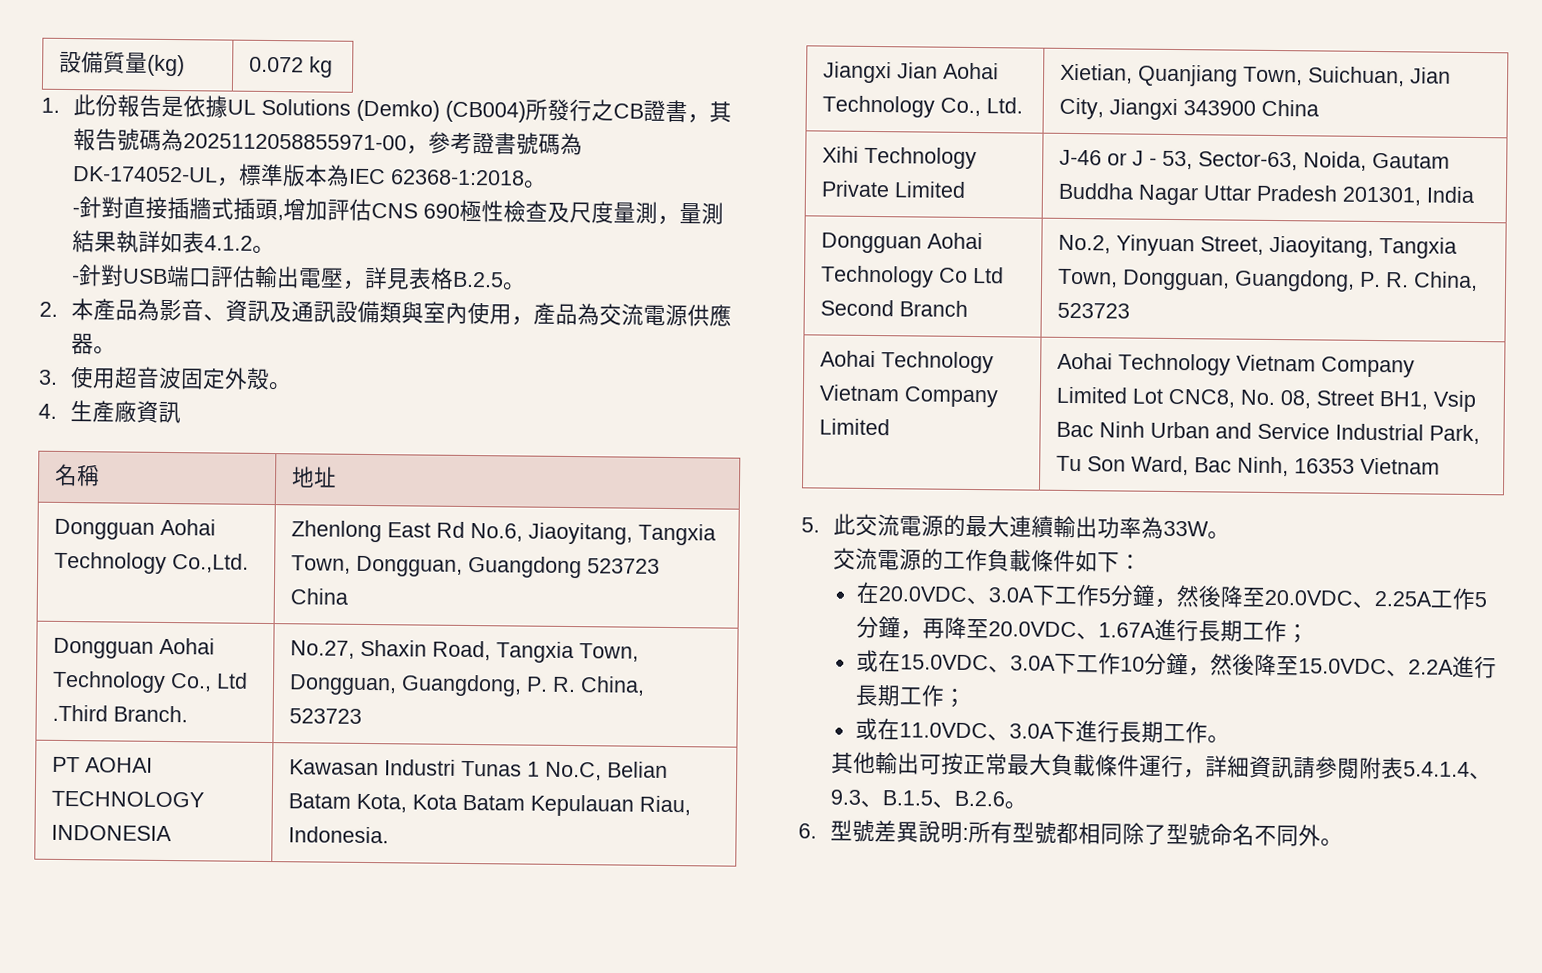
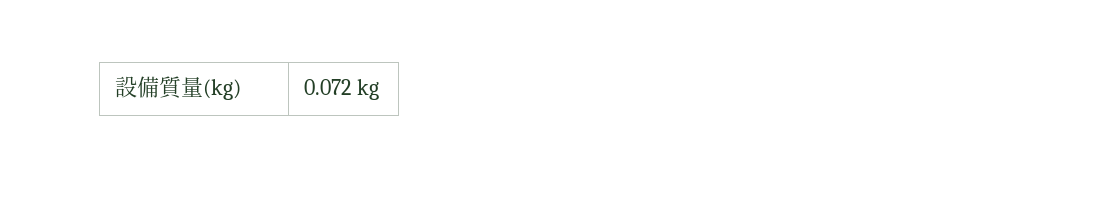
[41,94,732,124] [72,128,583,156] [72,163,547,189] [71,196,724,226] [71,230,275,255] [70,264,526,291] [39,298,732,327] [70,333,116,355] [38,366,292,391] [38,400,181,425] [54,463,101,487] [291,466,338,488] [54,518,217,540] [54,551,250,574] [291,520,717,546] [291,555,661,579] [290,588,349,605] [53,637,216,659] [52,670,249,693] [52,704,189,723] [290,639,640,664] [289,674,646,697] [289,708,363,724] [52,756,154,773] [51,790,205,808] [51,824,173,842] [289,759,669,781] [288,793,692,817] [288,826,390,844] [823,61,1000,84] [822,95,1024,118] [1060,63,1452,87] [1059,97,1320,121] [822,146,978,170] [821,180,967,198] [1059,149,1451,171] [1058,182,1476,206] [821,232,984,254] [820,265,1005,288] [820,299,969,317] [1058,234,1458,259] [1058,268,1479,292] [1057,302,1131,319] [820,350,995,374] [819,384,999,408] [819,418,891,436] [1057,352,1416,378] [1056,386,1477,413] [1056,421,1481,445] [1056,455,1441,477] [801,513,1230,540] [832,547,1142,573] [855,581,1487,611] [855,615,1309,644] [855,649,1497,679] [854,684,966,708] [854,717,1230,744] [830,751,1492,780] [829,789,1027,810] [798,819,1343,847] // 1.此份報告是依據UL Solutions (Demko) (CB004)所發行之CB證書，其報告號碼為2025112058855971-00，參考證書號碼為DK-174052-UL，標準版本為IEC 62368-1:2018。 // -針對直接插牆式插頭,增加評估CNS 690極性檢查及尺度量測，量測結果執詳如表4.1.2。 // -針對USB端口評估輸出電壓，詳見表格B.2.5。 // 2.本產品為影音、資訊及通訊設備類與室內使用，產品為交流電源供應器。 // 3.使用超音波固定外殼。 // 4.生產廠資訊 // 名稱 | 地址 // Dongguan Aohai Technology Co.,Ltd. | Zhenlong East Rd No.6, Jiaoyitang, Tangxia Town, Dongguan, Guangdong 523723 China // Dongguan Aohai Technology Co., Ltd .Third Branch. | No.27, Shaxin Road, Tangxia Town, Dongguan, Guangdong, P. R. China, 523723 // PT AOHAI TECHNOLOGY INDONESIA | Kawasan Industri Tunas 1 No.C, Belian Batam Kota, Kota Batam Kepulauan Riau, Indonesia. // Jiangxi Jian Aohai Technology Co., Ltd. | Xietian, Quanjiang Town, Suichuan, Jian City, Jiangxi 343900 China // Xihi Technology Private Limited | J-46 or J - 53, Sector-63, Noida, Gautam Buddha Nagar Uttar Pradesh 201301, India // Dongguan Aohai Technology Co Ltd Second Branch | No.2, Yinyuan Street, Jiaoyitang, Tangxia Town, Dongguan, Guangdong, P. R. China, 523723 // Aohai Technology Vietnam Company Limited | Aohai Technology Vietnam Company Limited Lot CNC8, No. 08, Street BH1, Vsip Bac Ninh Urban and Service Industrial Park, Tu Son Ward, Bac Ninh, 16353 Vietnam // 5.此交流電源的最大連續輸出功率為33W。 // 交流電源的工作負載條件如下： // 在20.0VDC、3.0A下工作5分鐘，然後降至20.0VDC、2.25A工作5分鐘，再降至20.0VDC、1.67A進行長期工作； // 或在15.0VDC、3.0A下工作10分鐘，然後降至15.0VDC、2.2A進行長期工作； // 或在11.0VDC、3.0A下進行長期工作。 // 其他輸出可按正常最大負載條件運行，詳細資訊請參閱附表5.4.1.4、9.3、B.1.5、B.2.6。 // 6.型號差異說明:所有型號都相同除了型號命名不同外。 -> (379, 89) none

